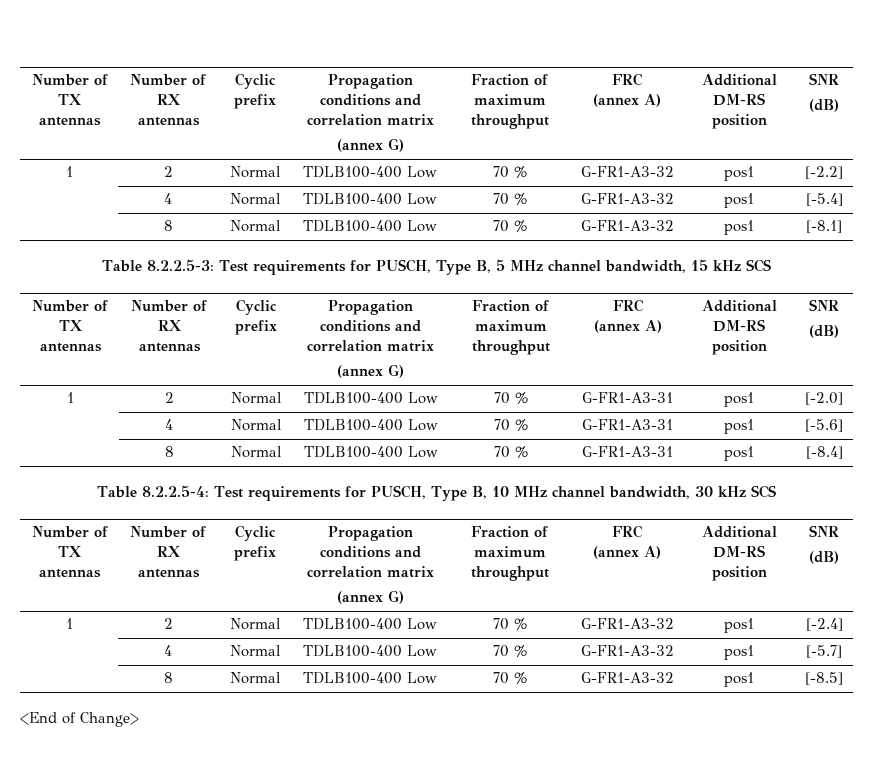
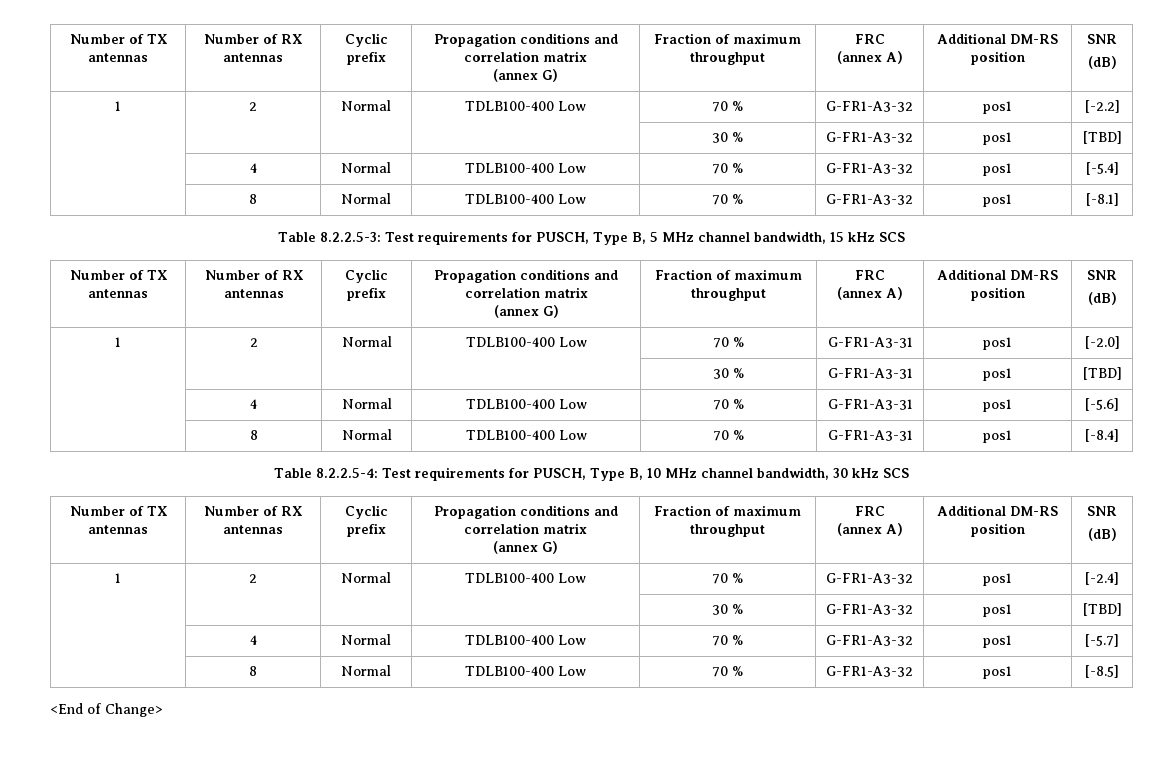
(843, 172) none -> [712,132,743,143] [826,132,913,143] [983,132,1012,145] [1082,131,1122,144] // | | | | 30 % | G-FR1-A3-32 | pos1 | [TBD]
(843, 398) none -> [713,368,744,379] [827,368,913,379] [983,368,1012,381] [1082,367,1122,380] // | | | | 30 % | G-FR1-A3-31 | pos1 | [TBD]
(843, 624) none -> [712,604,743,615] [826,604,913,615] [983,604,1012,617] [1082,603,1122,616] // | | | | 30 % | G-FR1-A3-32 | pos1 | [TBD]

